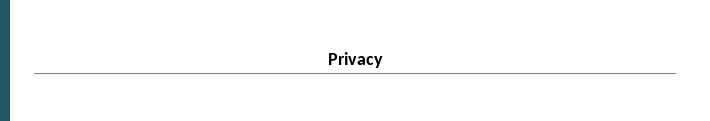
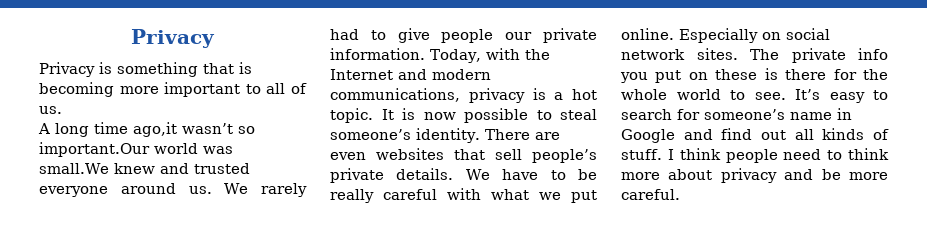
[327,52,383,68] Privacy -> [131,29,215,48] [39,62,252,77] [39,82,307,97] [39,106,62,114] [38,122,255,137] [39,142,233,157] [39,163,250,174] [39,183,307,197] [330,28,597,43] [330,48,550,63] [330,69,491,80] [330,88,597,103] [330,108,597,123] [330,128,560,143] [330,148,597,163] [330,168,597,183] [330,188,597,203] [621,28,830,43] [621,48,888,63] [620,68,888,83] [621,89,888,103] [621,108,852,120] [621,128,889,143] [621,148,889,163] [621,168,888,183] [621,189,680,200] Privacy // Privacy is something that is becoming more important to all of us. // A long time ago,it wasn’t so important.Our world was small.We knew and trusted everyone around us. We rarely had to give people our private information. Today, with the Internet and modern communications, privacy is a hot topic. It is now possible to steal someone’s identity. There are even websites that sell people’s private details. We have to be really careful with what we put online. Especially on social network sites. The private info you put on these is there for the whole world to see. It’s easy to search for someone’s name in Google and find out all kinds of stuff. I think people need to think more about privacy and be more careful.

